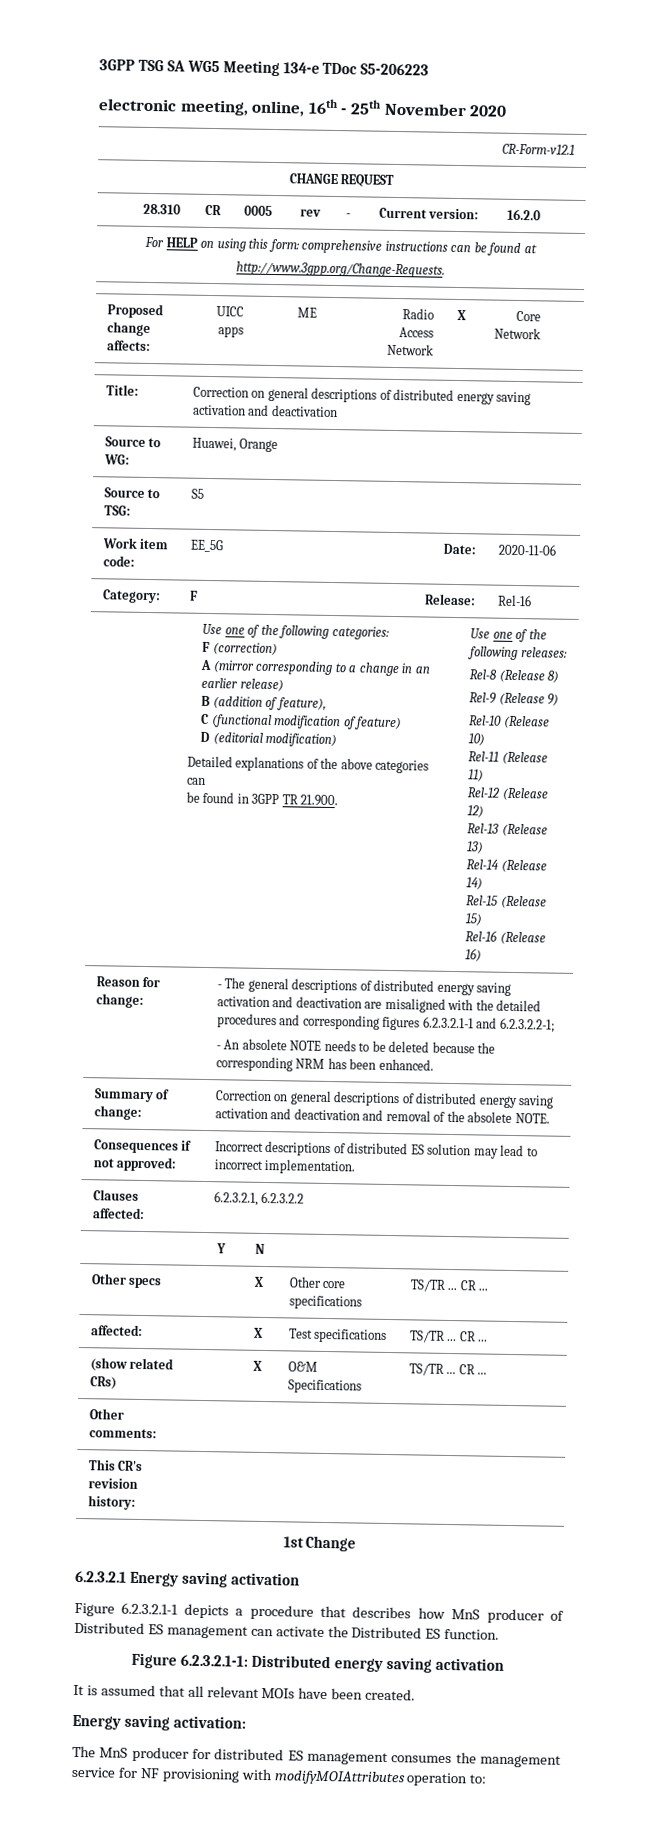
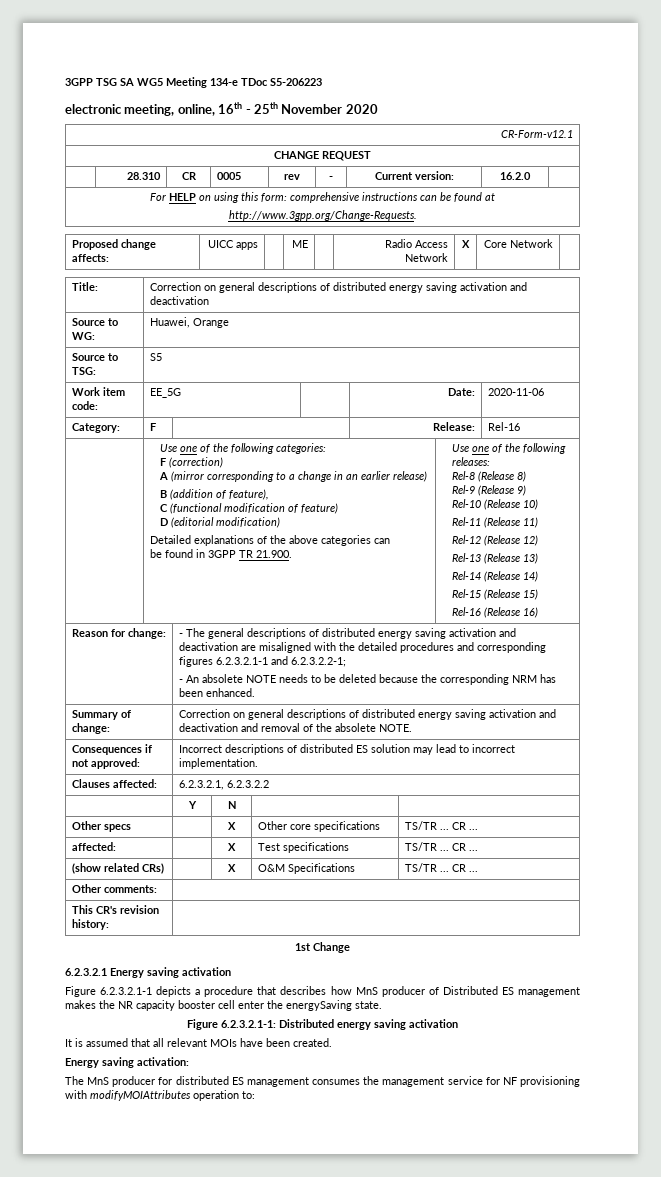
[250,1626,500,1640] can activate the Distributed ES function. -> [65,1000,382,1011] makes the NR capacity booster cell enter the energySaving state.

